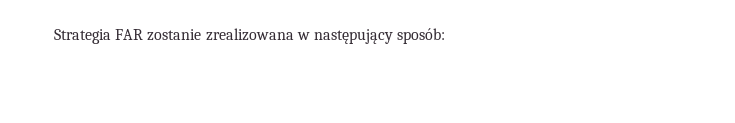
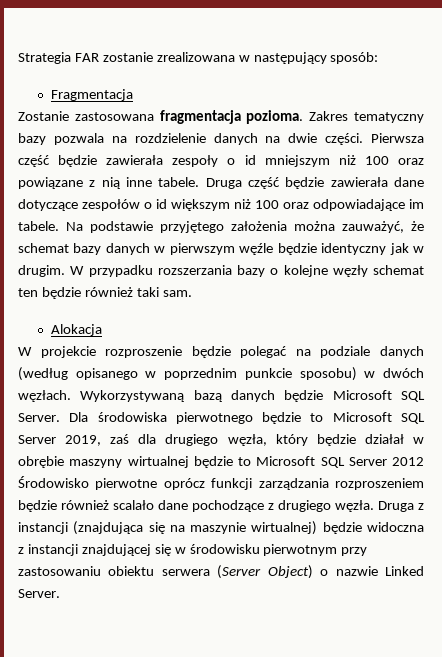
(446, 36) none -> [50,89,133,101] [18,110,424,124] [18,133,424,145] [18,155,424,167] [18,177,424,189] [18,199,424,211] [18,221,424,233] [18,243,425,255] [18,265,424,277] [18,287,192,299] [50,324,102,336] [18,346,424,358] [18,367,425,381] [18,390,425,402] [18,412,425,424] [18,434,424,446] [18,456,424,468] [18,476,424,490] [18,500,424,512] [18,521,424,535] [18,544,368,556] [18,565,425,579] [18,589,60,598] // Fragmentacja // Zostanie zastosowana fragmentacja pozioma. Zakres tematyczny bazy pozwala na rozdzielenie danych na dwie części. Pierwsza część będzie zawierała zespoły o id mniejszym niż 100 oraz powiązane z nią inne tabele. Druga część będzie zawierała dane dotyczące zespołów o id większym niż 100 oraz odpowiadające im tabele. Na podstawie przyjętego założenia można zauważyć, że schemat bazy danych w pierwszym węźle będzie identyczny jak w drugim. W przypadku rozszerzania bazy o kolejne węzły schemat ten będzie również taki sam. // Alokacja // W projekcie rozproszenie będzie polegać na podziale danych (według opisanego w poprzednim punkcie sposobu) w dwóch węzłach. Wykorzystywaną bazą danych będzie Microsoft SQL Server. Dla środowiska pierwotnego będzie to Microsoft SQL Server 2019, zaś dla drugiego węzła, który będzie działał w obrębie maszyny wirtualnej będzie to Microsoft SQL Server 2012 Środowisko pierwotne oprócz funkcji zarządzania rozproszeniem będzie również scalało dane pochodzące z drugiego węzła. Druga z instancji (znajdująca się na maszynie wirtualnej) będzie widoczna z instancji znajdującej się w środowisku pierwotnym przy zastosowaniu obiektu serwera (Server Object) o nazwie Linked Server.

